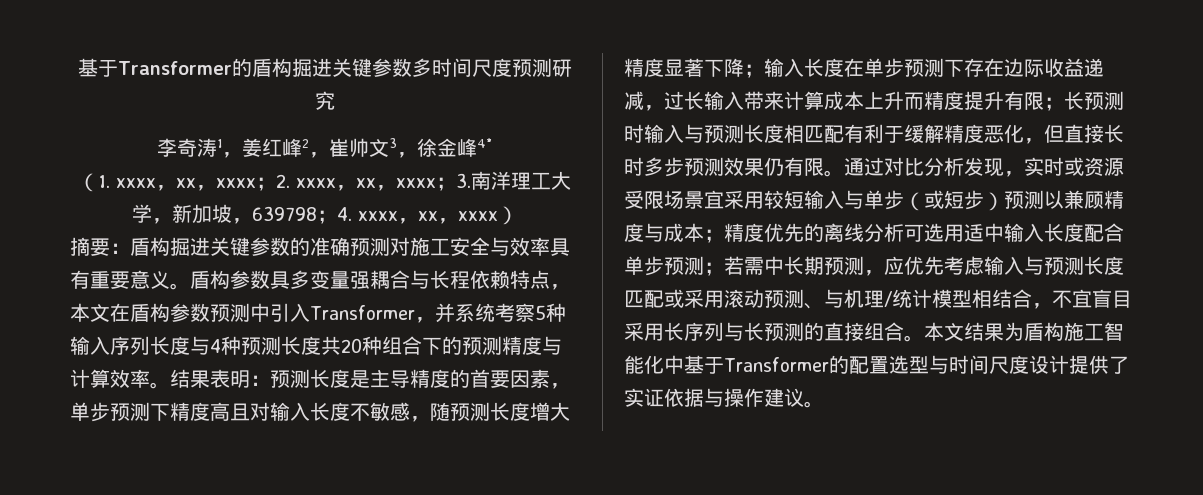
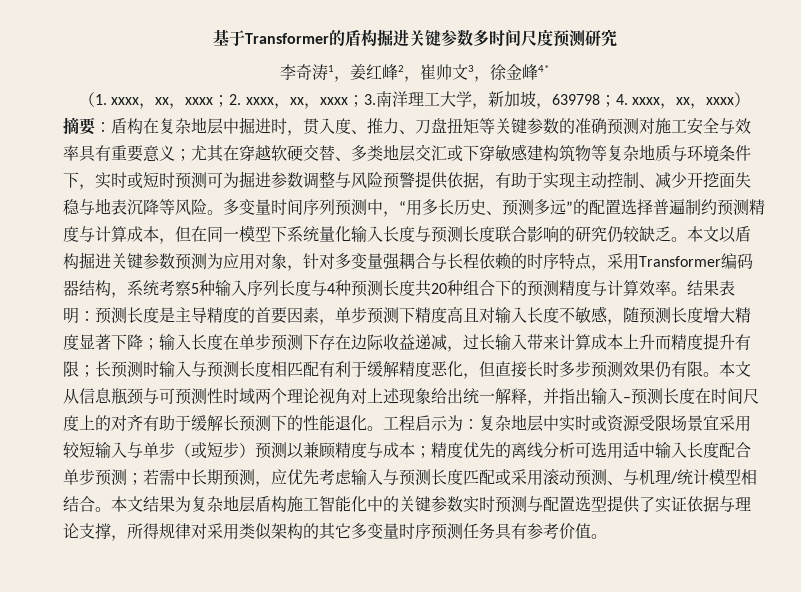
[170,237,210,256] 掘进 -> [143,117,495,136] 在复杂地层中掘进时，贯入度、推力、刀盘扭矩等
[170,270,290,290] 。盾构参数具 -> [175,144,751,162] [63,171,751,190] [63,198,765,217] [63,225,751,244] [63,252,335,271] ；尤其在穿越软硬交替、多类地层交汇或下穿敏感建构筑物等复杂地质与环境条件下，实时或短时预测可为掘进参数调整与风险预警提供依据，有助于实现主动控制、减少开挖面失稳与地表沉降等风险。多变量时间序列预测中，“用多长历史、预测多远”的配置选择普遍制约预测精度与计算成本，但在同一模型下系统量化输入长度与预测长度联合影响的研究仍较缺乏。本文以盾构掘进关键参数预测为应用对象，针对
[510,270,570,290] [70,303,455,323] 特点，本文在盾构参数预测中引入Transformer，并 -> [511,253,753,271] [63,280,127,298] 的时序特点，采用Transformer编码器结构，
[844,157,1024,177] 通过对比分析发现， -> [719,361,751,377] [63,388,759,406] [63,414,559,432] 本文从信息瓶颈与可预测性时域两个理论视角对上述现象给出统一解释，并指出输入–预测长度在时间尺度上的对齐有助于缓解长预测下的性能退化。工程启示为：复杂地层中
[1032,289,1132,309] [624,322,904,341] ，不宜盲目采用长序列与长预测的直接组合 -> (95, 504) none
(1024, 331) none -> [191,495,255,513] 复杂地层
[684,355,1129,374] [624,388,804,407] 基于Transformer的配置选型与时间尺度设计提供了实证依据与操作建议 -> [383,495,751,513] [63,523,591,541] 的关键参数实时预测与配置选型提供了实证依据与理论支撑，所得规律对采用类似架构的其它多变量时序预测任务具有参考价值

